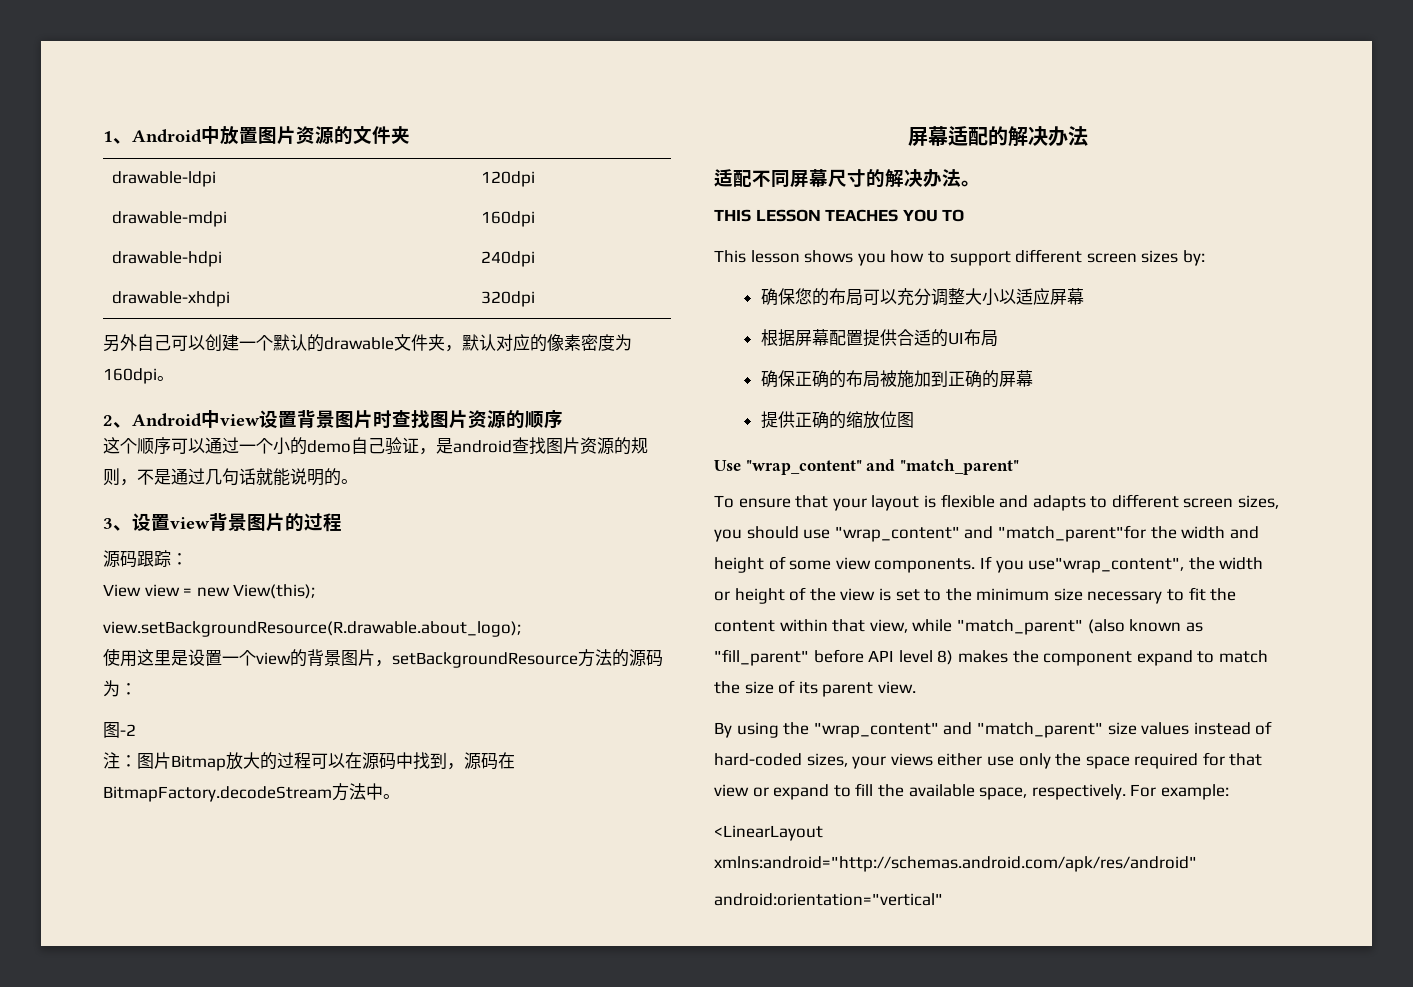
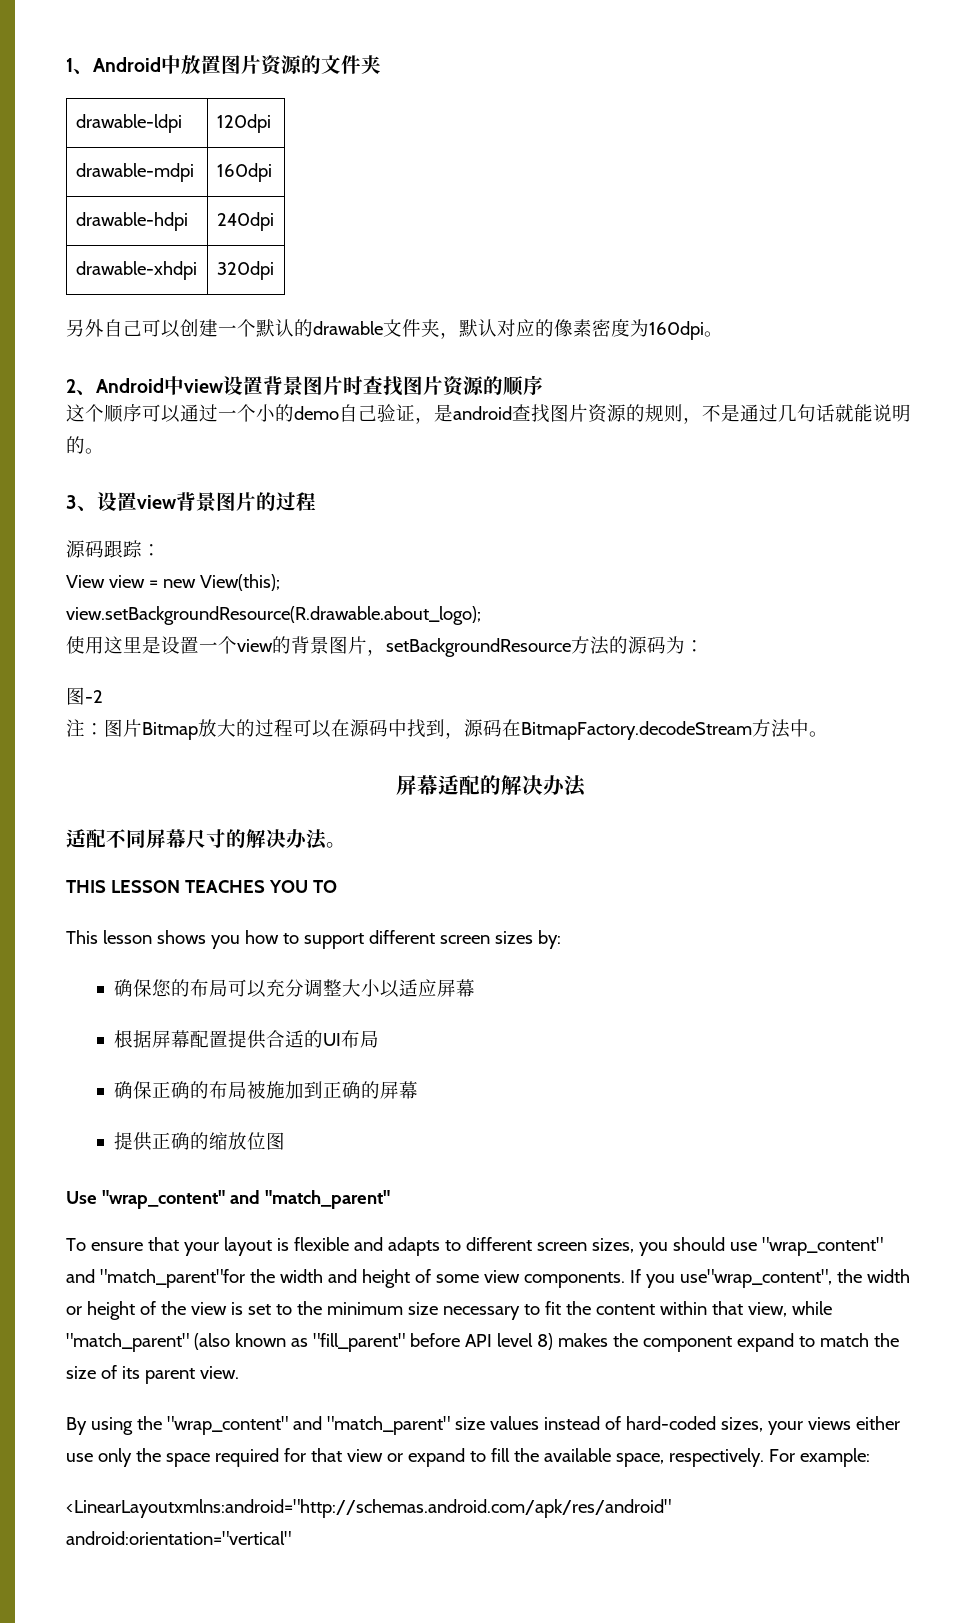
[714,825,823,841] [714,856,1197,872] <LinearLayout xmlns:android="http://schemas.android.com/apk/res/android" -> [66,1499,671,1518] <LinearLayoutxmlns:android="http://schemas.android.com/apk/res/android"

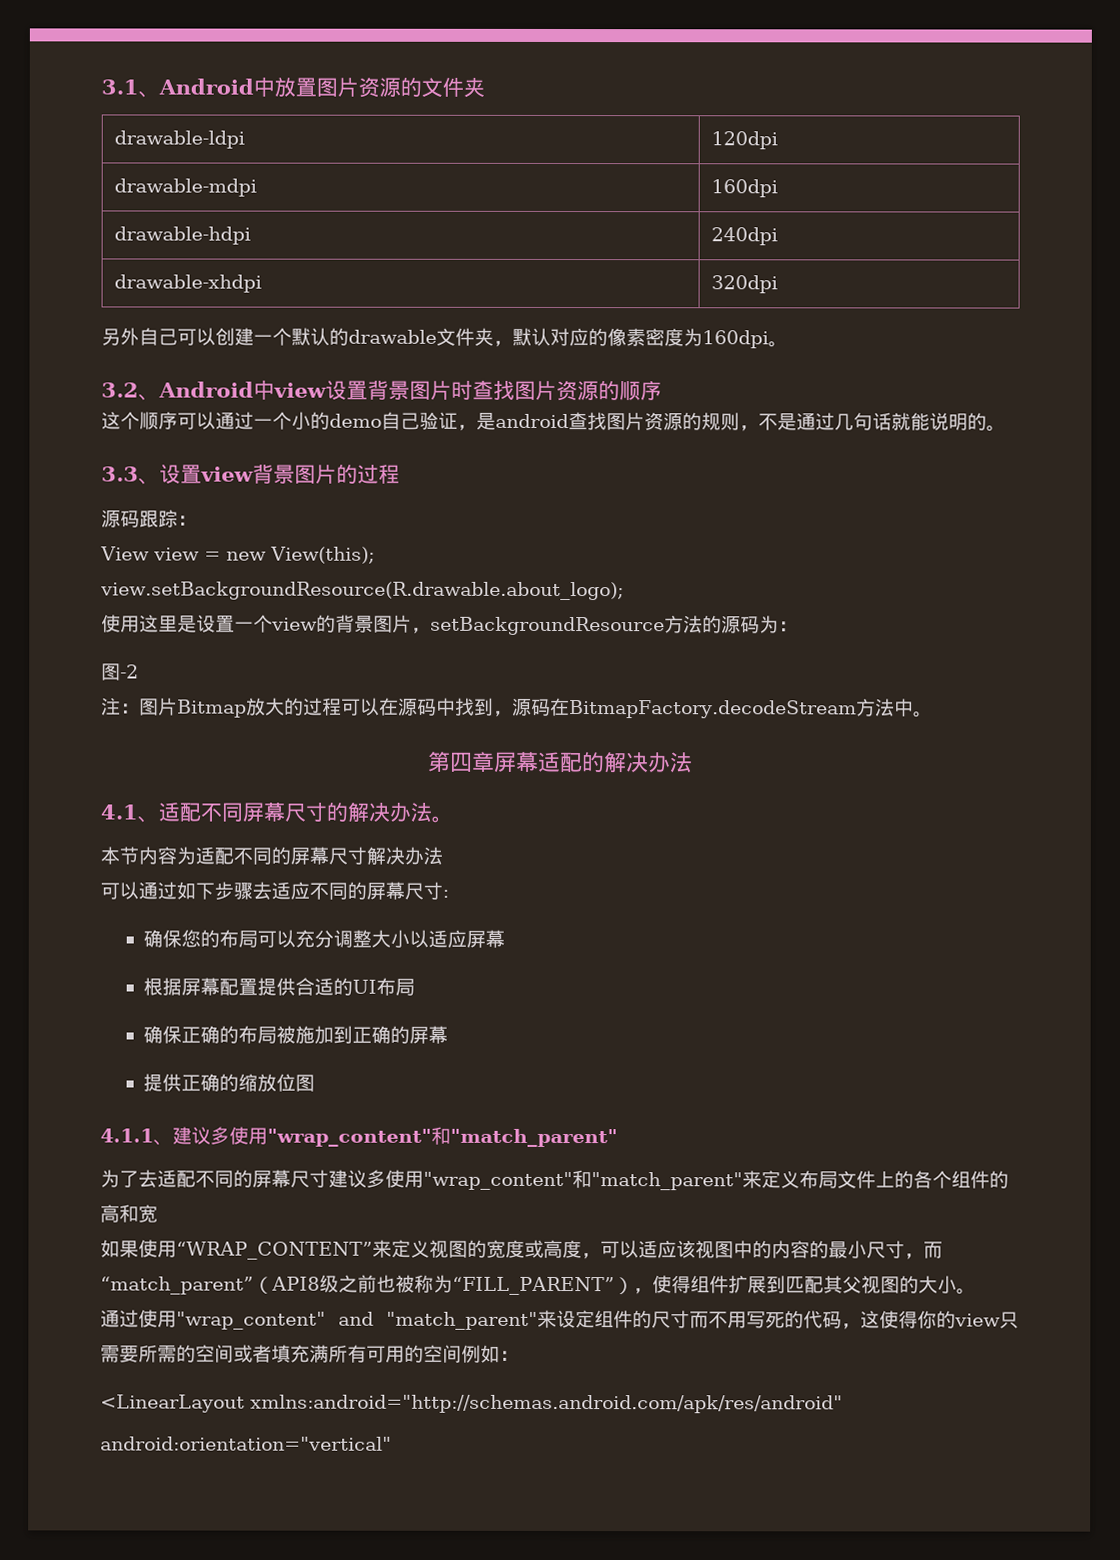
[66,58,73,72] 1 -> [101,79,139,95] 3.1
[66,379,76,393] 2 -> [101,382,139,398] 3.2
[66,495,77,509] 3 -> [101,466,139,482] 3.3
(828, 734) none -> [428,751,495,772] 第四章
(587, 786) none -> [100,804,159,823] 4.1、
[66,880,337,893] [66,930,561,949] THIS LESSON TEACHES YOU TO // This lesson shows you how to support different screen sizes by: -> [100,846,443,865] [100,881,449,901] 本节内容为适配不同的屏幕尺寸解决办法 // 可以通过如下步骤去适应不同的屏幕尺寸:
[66,1190,390,1209] [66,1237,883,1256] [66,1269,910,1288] [66,1301,832,1320] [66,1333,899,1352] [66,1365,239,1384] [66,1416,900,1435] [66,1448,870,1467] [66,1499,671,1518] Use "wrap_content" and "match_parent" // To ensure that your layout is flexible and adapts to different screen sizes, you should use "wrap_content" and "match_parent"for the width and height of some view components. If you use"wrap_content", the width or height of the view is set to the minimum size necessary to fit the content within that view, while "match_parent" (also known as "fill_parent" before API level 8) makes the component expand to match the size of its parent view. // By using the "wrap_content" and "match_parent" size values instead of hard-coded sizes, your views either use only the space required for that view or expand to fill the available space, respectively. For example: // <LinearLayoutxmlns:android="http://schemas.android.com/apk/res/android" -> [100,1126,618,1148] [100,1169,1009,1191] [100,1204,158,1223] [100,1239,943,1260] [100,1274,976,1296] [100,1309,1019,1330] [100,1344,519,1363] [100,1394,843,1414] 4.1.1、建议多使用"wrap_content"和"match_parent" // 为了去适配不同的屏幕尺寸建议多使用"wrap_content"和"match_parent"来定义布局文件上的各个组件的高和宽 // 如果使用“WRAP_CONTENT”来定义视图的宽度或高度，可以适应该视图中的内容的最小尺寸，而“match_parent”（API8级之前也被称为“FILL_PARENT”），使得组件扩展到匹配其父视图的大小。 // 通过使用"wrap_content" and "match_parent"来设定组件的尺寸而不用写死的代码，这使得你的view只需要所需的空间或者填充满所有可用的空间例如： // <LinearLayout xmlns:android="http://schemas.android.com/apk/res/android"

